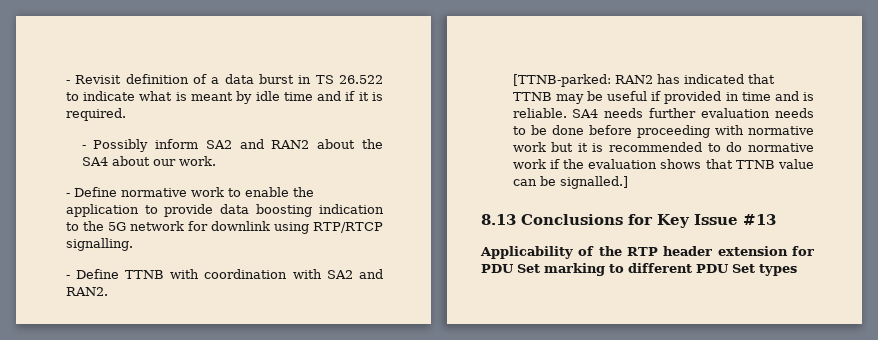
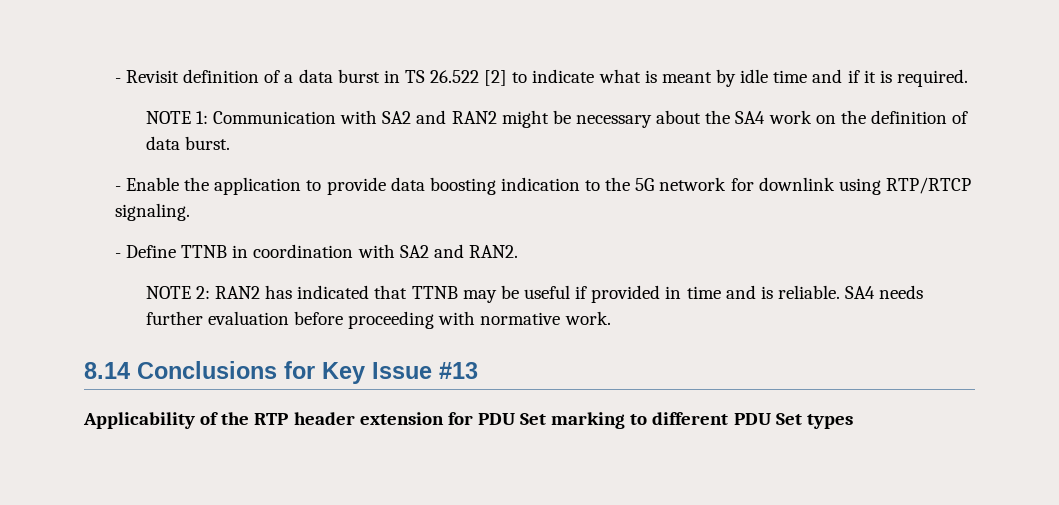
(383, 79) none -> [484,70,508,86] [2]
[81,139,384,152] [81,156,216,166] [65,187,289,197] - Possibly inform SA2 and RAN2 about the SA4 about our work. // - Define normative work to enable -> [145,110,969,128] [145,136,230,150] [114,177,180,191] NOTE 1: Communication with SA2 and RAN2 might be necessary about the SA4 work on the definition of data burst. // - Enable
[65,238,133,251] signalling. -> [114,203,190,221] signaling.
[170,269,200,279] with -> [232,245,249,258] in
[512,74,611,87] [TTNB-parked: -> [145,286,210,299] NOTE 2:
[775,108,814,118] [512,125,814,138] [512,142,814,152] [512,159,814,169] [512,176,628,189] [481,214,516,225] needs to be done before proceeding with normative work but it is recommended to do normative work if the evaluation shows that TTNB value can be signalled.] // 8.13 -> [294,311,611,329] [84,362,130,379] before proceeding with normative work. // 8.14

